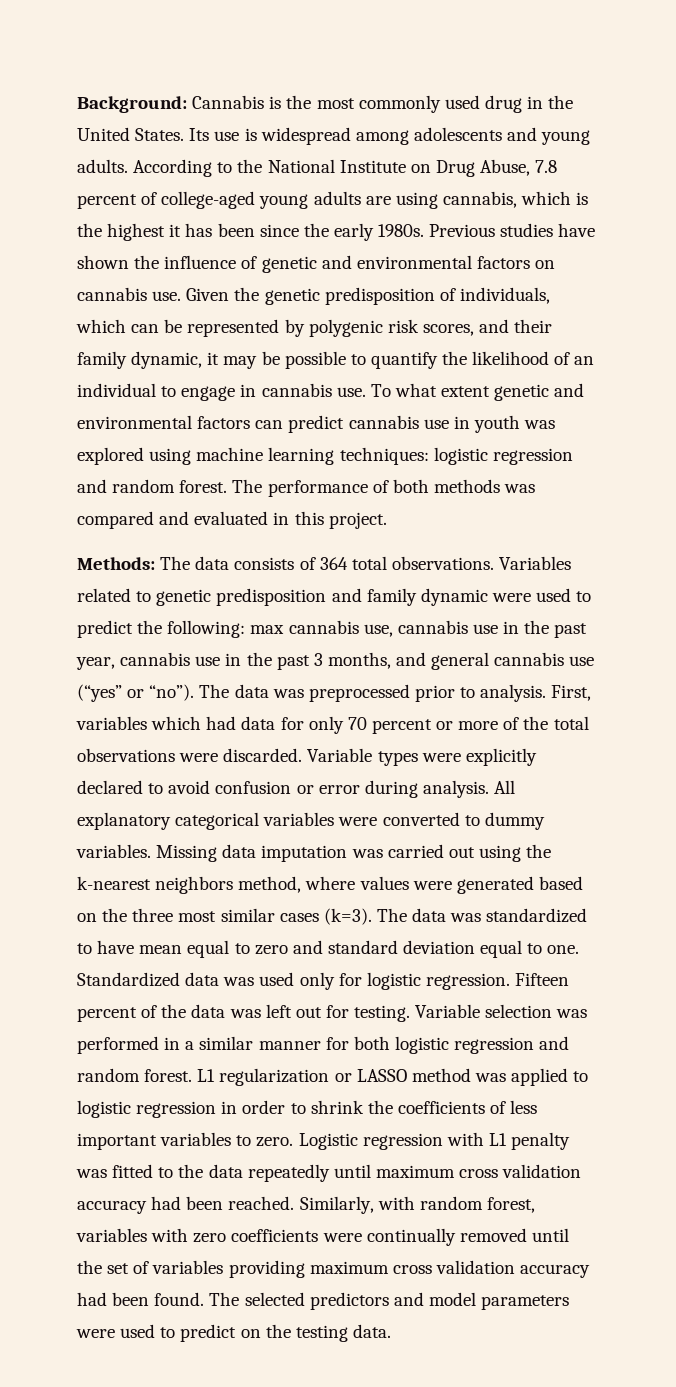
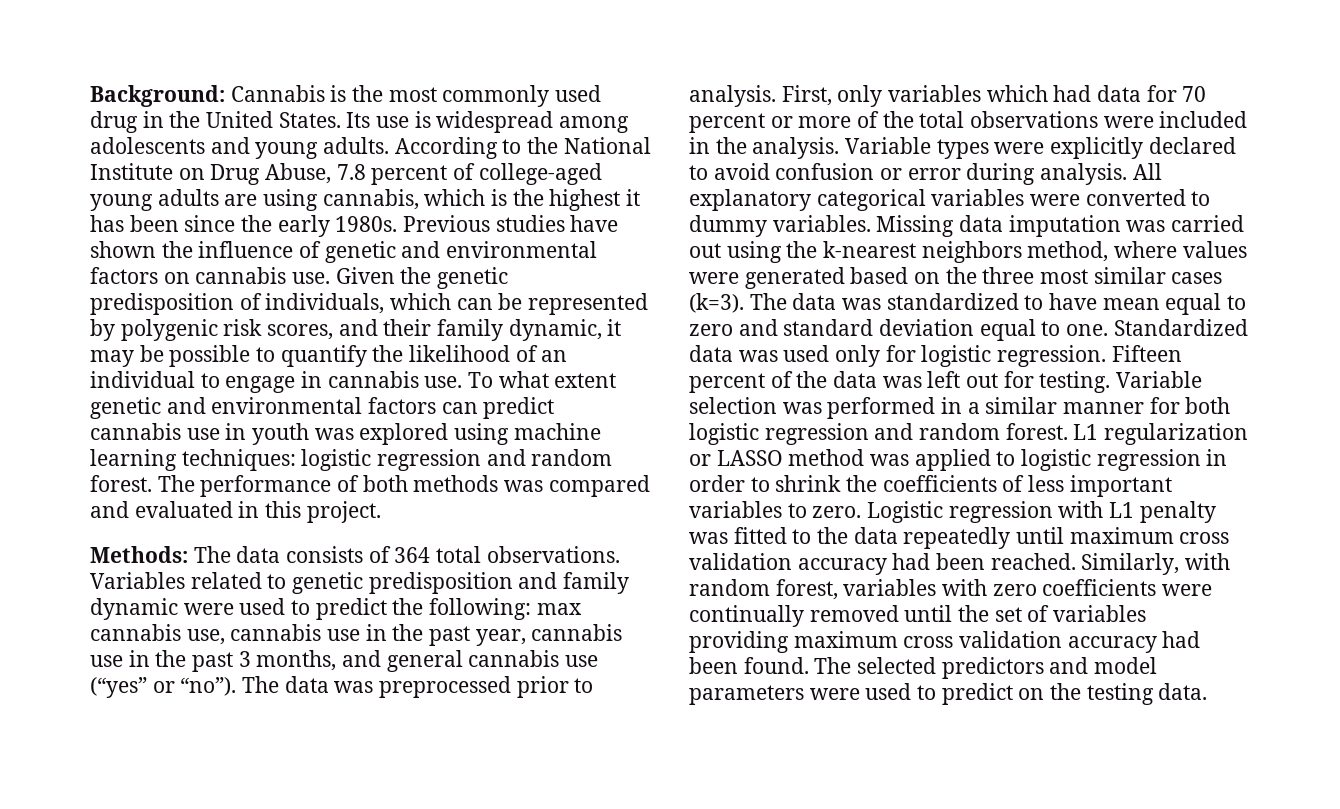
(592, 693) none -> [837,85,883,107] only
[308,716,344,734] only -> (1177, 93) none
[223,748,303,762] discarded. -> [1159,111,1248,128] [689,137,840,159] included in the analysis.

